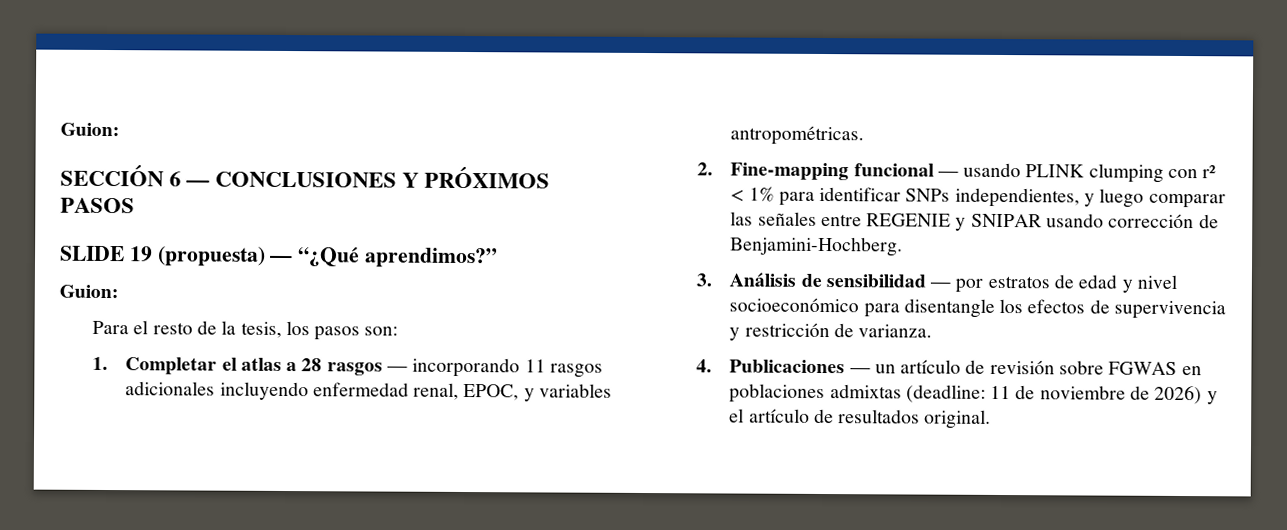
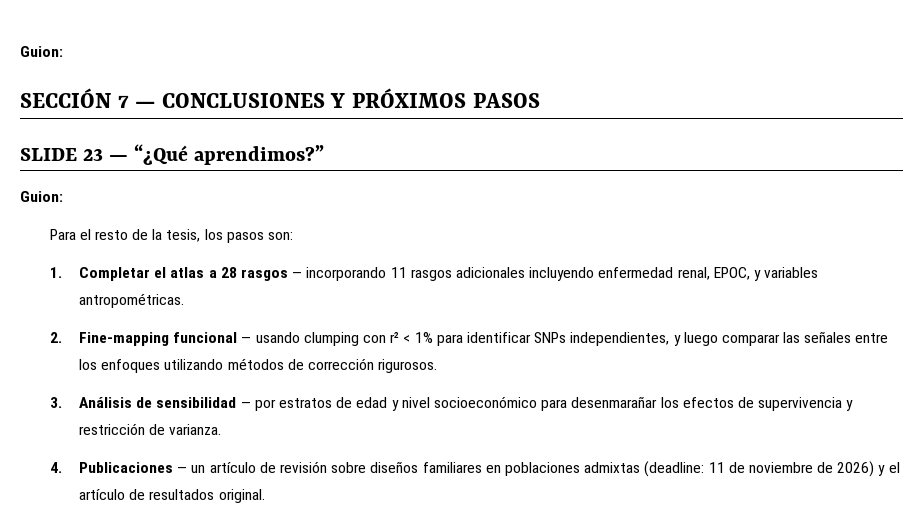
[169,171,182,187] 6 -> [117,95,129,108] 7
[129,246,266,267] 19 (propuesta) -> [83,149,104,161] 23
[1025,164,1086,178] PLINK -> (300, 337) none
[866,213,1219,231] [730,236,904,257] REGENIE y SNIPAR usando corrección de Benjamini-Hochberg. -> [79,358,438,373] los enfoques utilizando métodos de corrección rigurosos.
[903,298,995,318] disentangle -> [571,396,658,408] desenmarañar
[1108,361,1178,375] FGWAS -> [370,461,482,473] diseños familiares

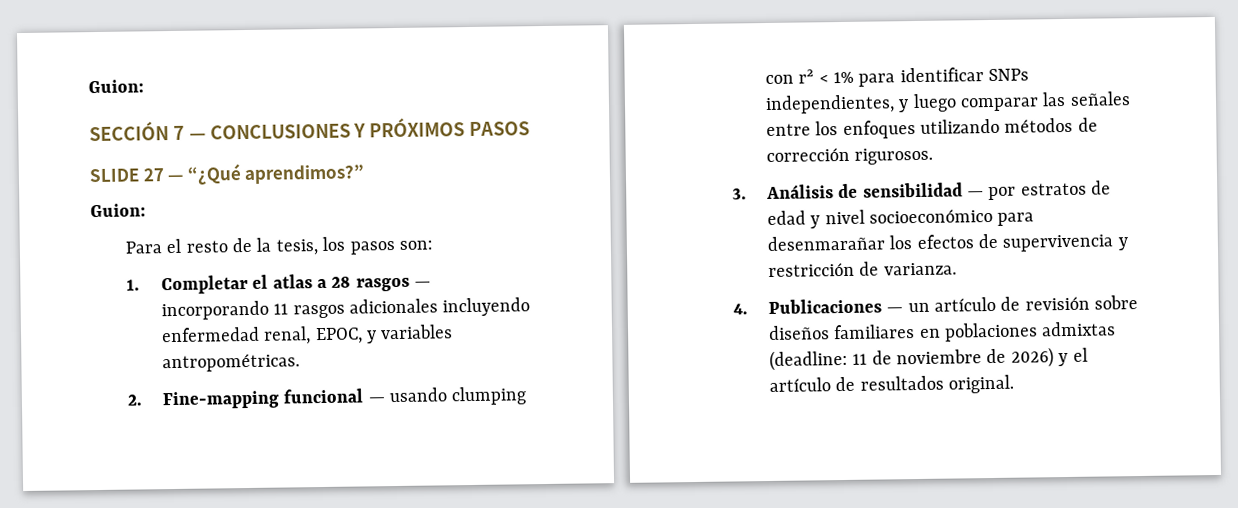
[83,149,104,161] 23 -> [142,168,164,182] 27

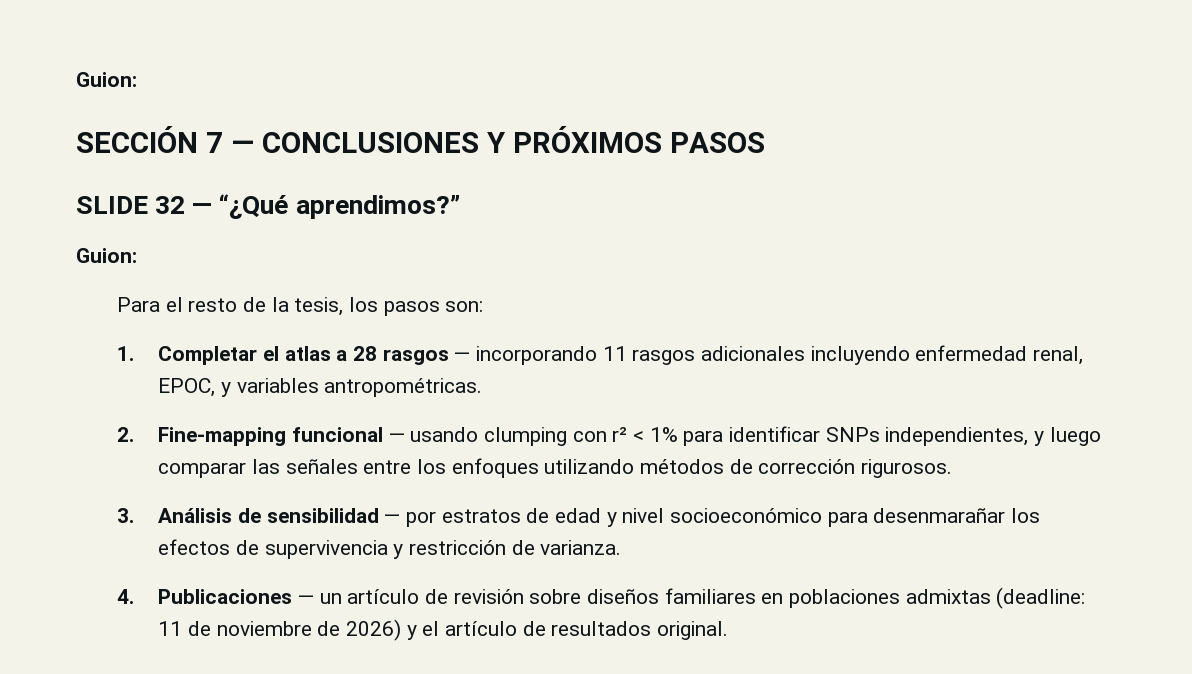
[142,168,164,182] 27 -> [155,196,186,214] 32

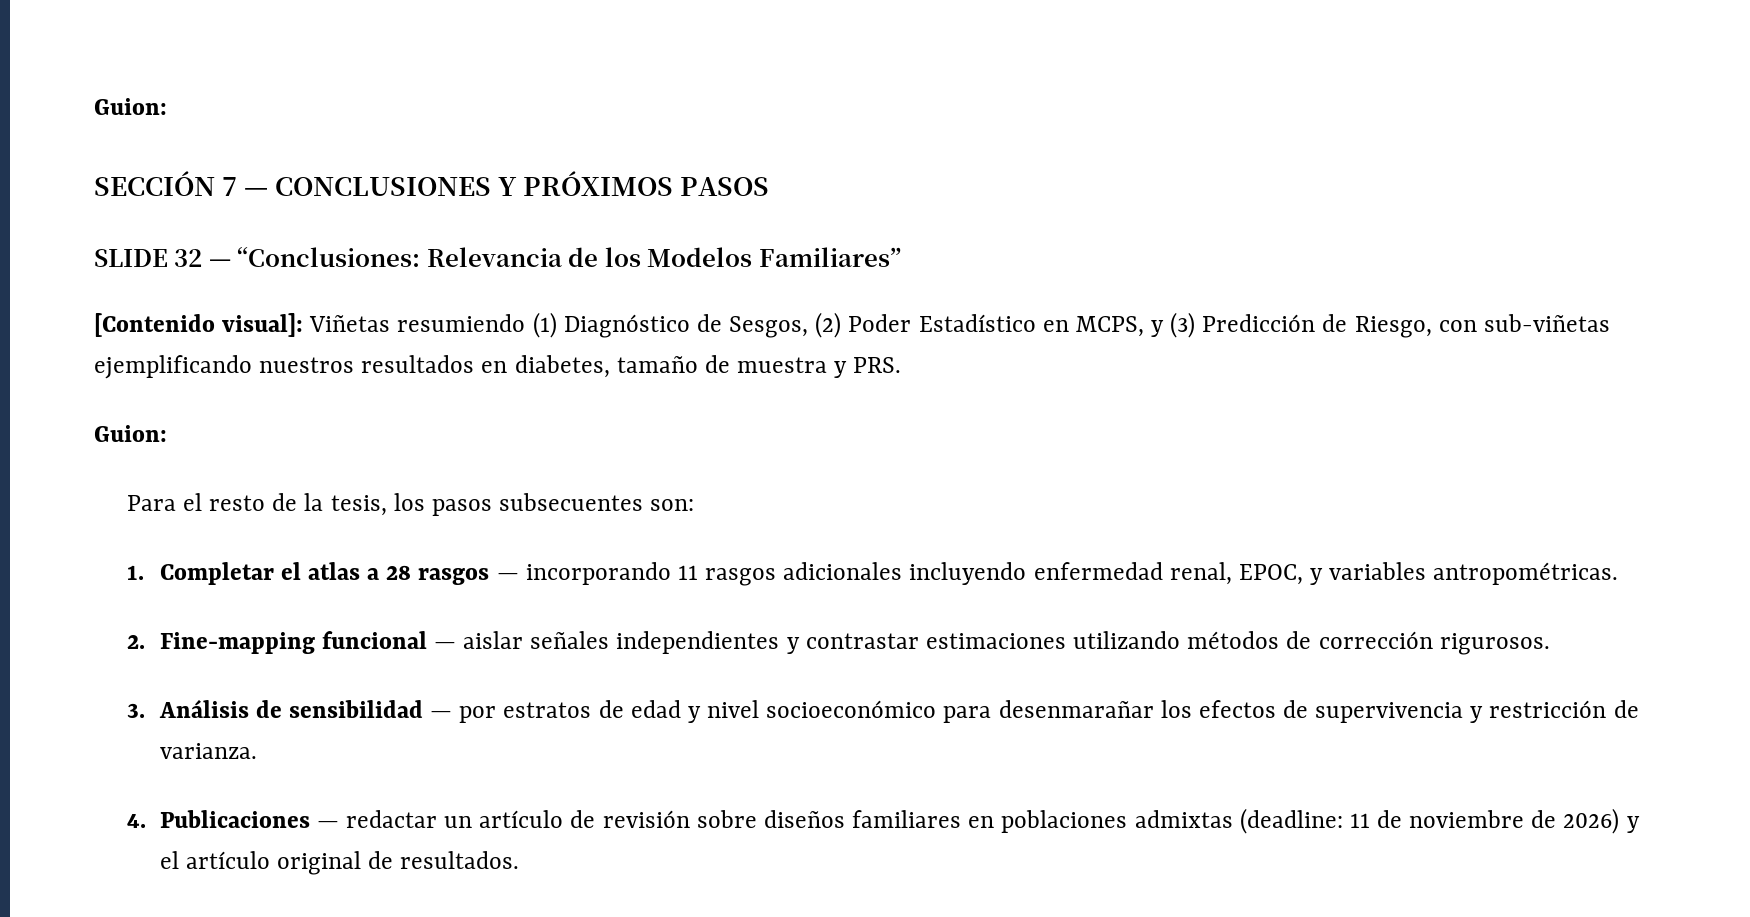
[219,194,460,219] “¿Qué aprendimos?” -> [237,247,901,267] [94,312,1610,338] [94,355,902,379] “Conclusiones: Relevancia de los Modelos Familiares” // [Contenido visual]: Viñetas resumiendo (1) Diagnóstico de Sesgos, (2) Poder Estadístico en MCPS, y (3) Predicción de Riesgo, con sub-viñetas ejemplificando nuestros resultados en diabetes, tamaño de muestra y PRS.
(440, 308) none -> [499,493,644,511] subsecuentes
[410,426,1101,446] [158,458,539,478] usando clumping con r² < 1% para identificar SNPs independientes, y luego comparar las señales entre los enfoques -> [463,631,1066,654] aislar señales independientes y contrastar estimaciones
(314, 599) none -> [346,810,438,828] redactar
[522,621,728,640] de resultados original. -> [277,851,520,875] original de resultados.

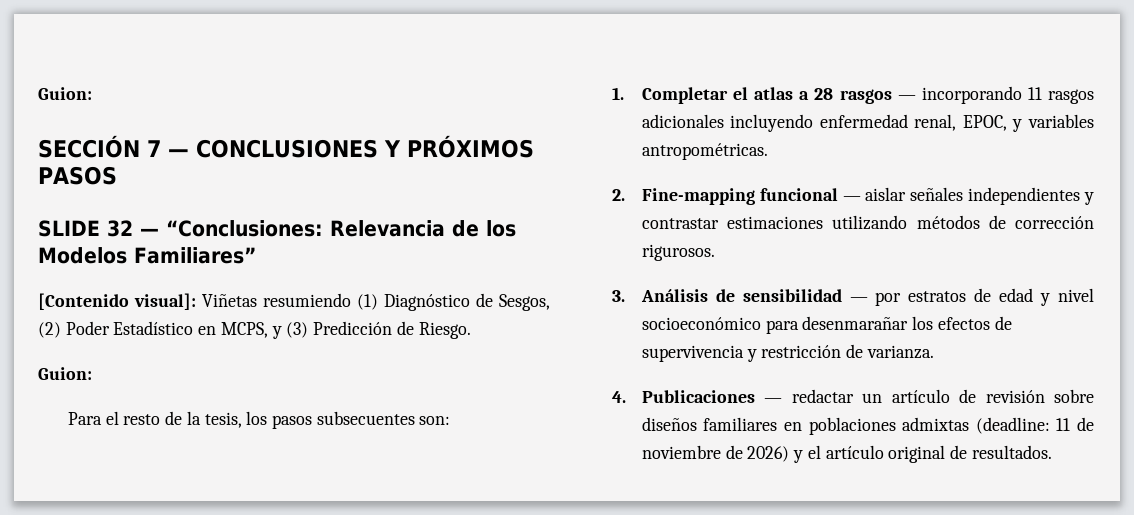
[1354,314,1610,338] [94,355,902,379] Riesgo, con sub-viñetas ejemplificando nuestros resultados en diabetes, tamaño de muestra y PRS. -> [418,322,471,339] Riesgo.

